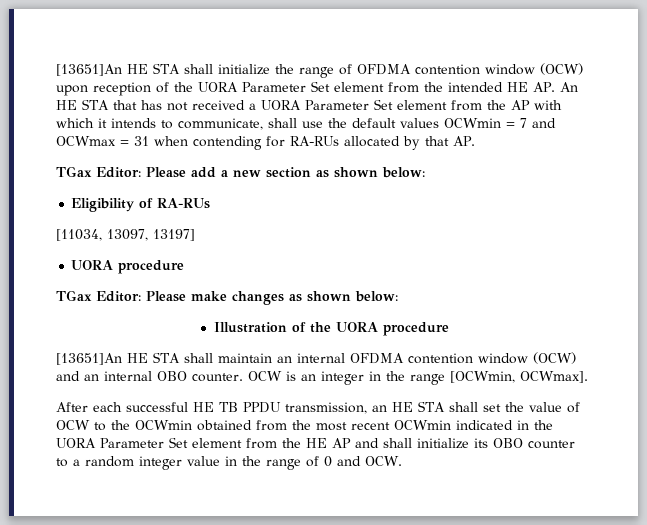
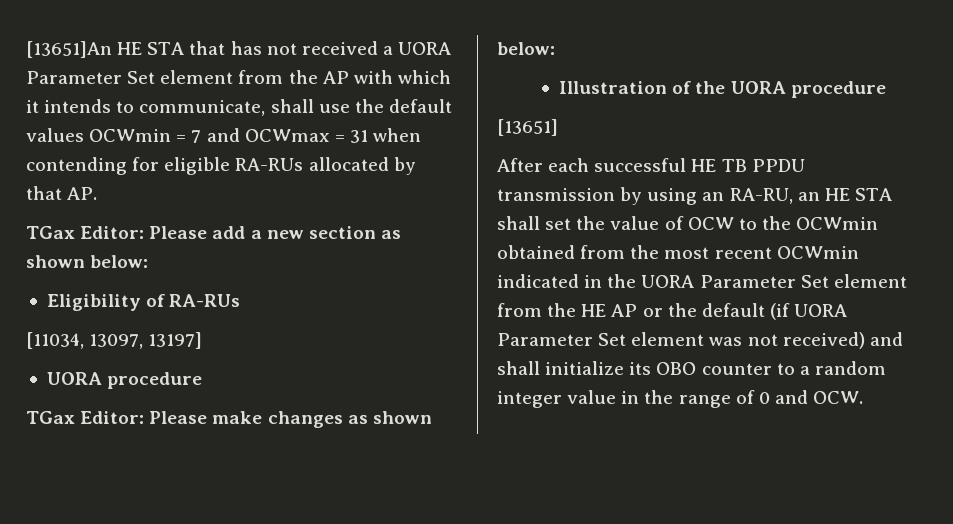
[56,63,583,78] [56,81,578,96] [56,99,109,110] [13651]An HE STA shall initialize the range of OFDMA contention window (OCW) upon reception of the UORA Parameter Set element from the intended HE AP. An HE STA -> [26,41,185,58] [13651]An HE STA
(285, 141) none -> [164,157,231,175] eligible
[56,352,576,365] [56,371,588,385] [13651]An HE STA shall maintain an internal OFDMA contention window (OCW) and an internal OBO counter. OCW is an integer in the range [OCWmin, OCWmax]. -> [497,119,558,136] [13651]
[285,402,367,414] transmission, -> [497,187,793,205] transmission by using an RA-RU,
(351, 443) none -> [642,303,848,320] [497,332,865,349] or the default (if UORA Parameter Set element was not received)

